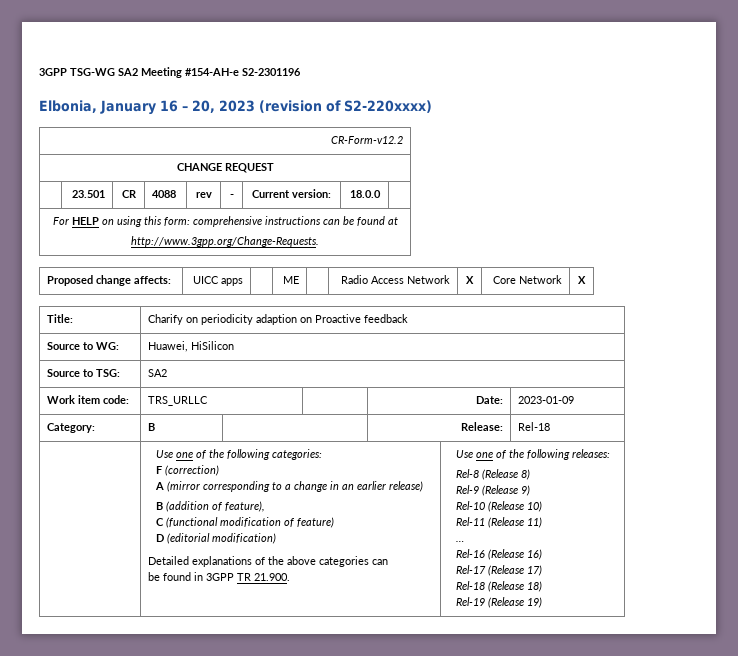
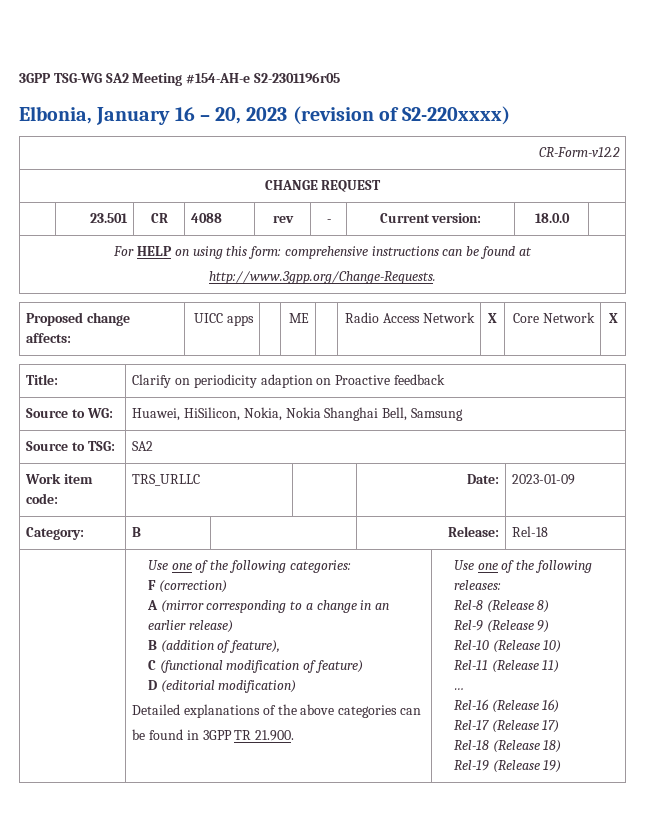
[242,68,301,76] S2-2301196 -> [253,72,340,83] S2-2301196r05
[148,314,184,325] Charify -> [132,374,172,388] Clarify
[191,341,235,350] HiSilicon -> [184,407,463,421] HiSilicon, Nokia, Nokia Shanghai Bell, Samsung

